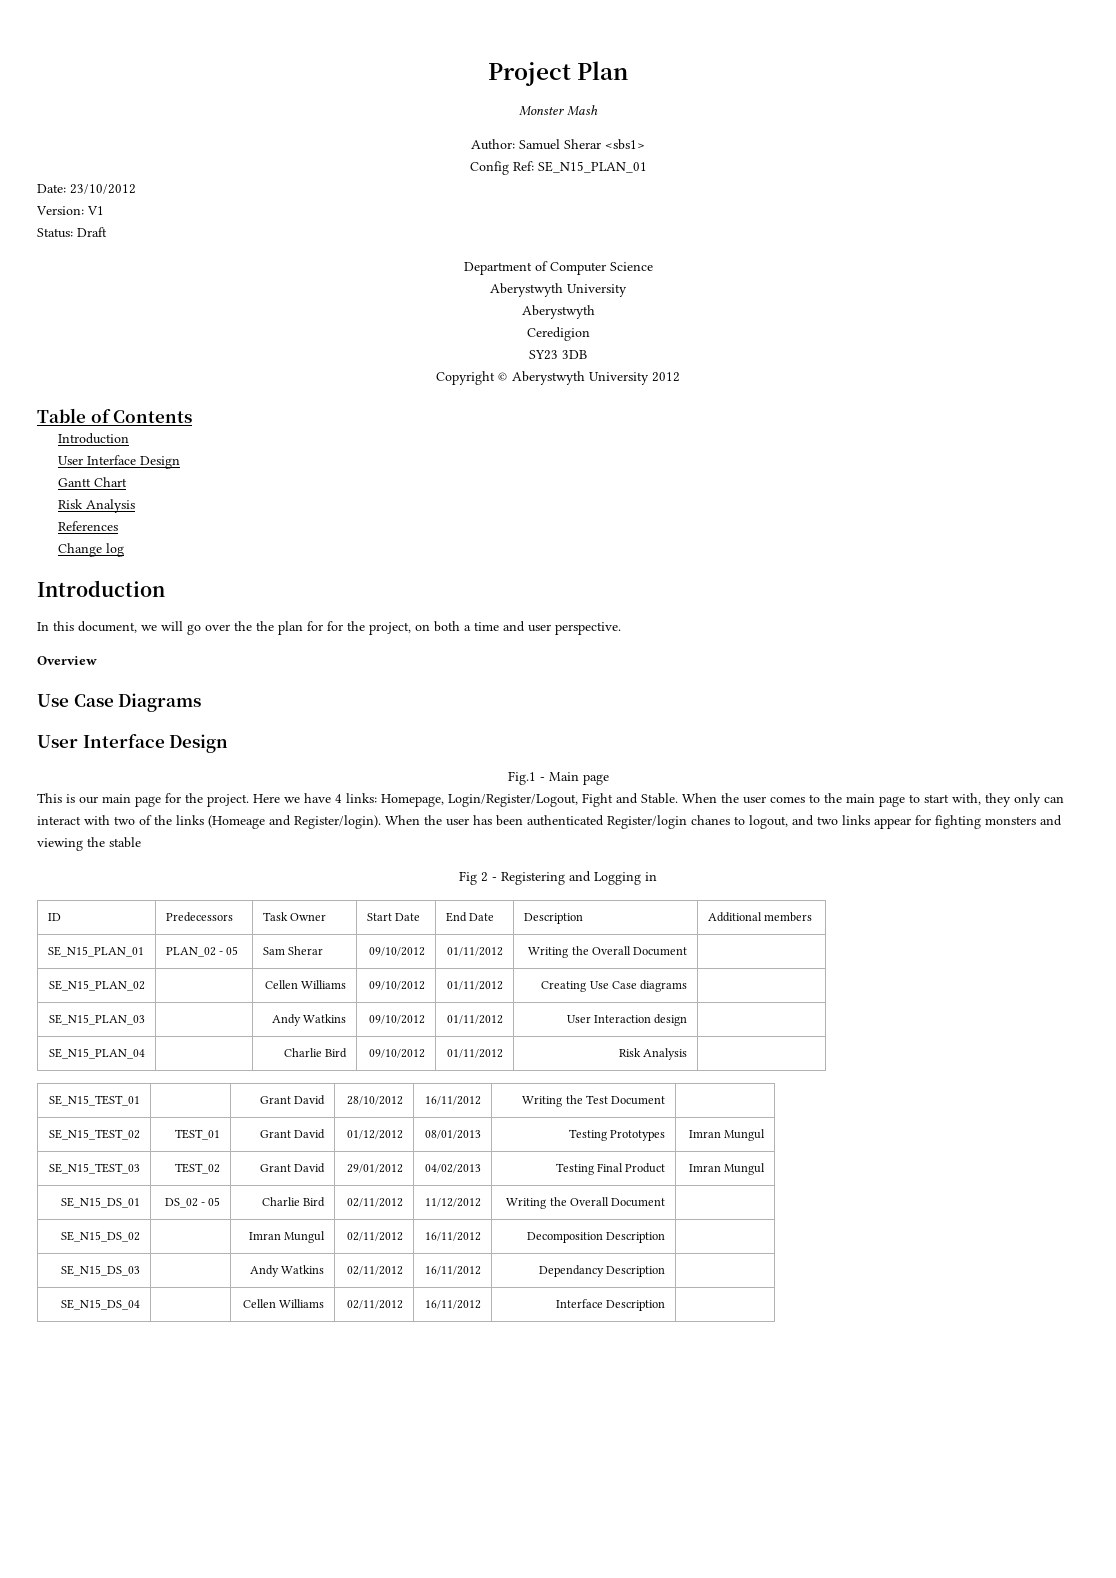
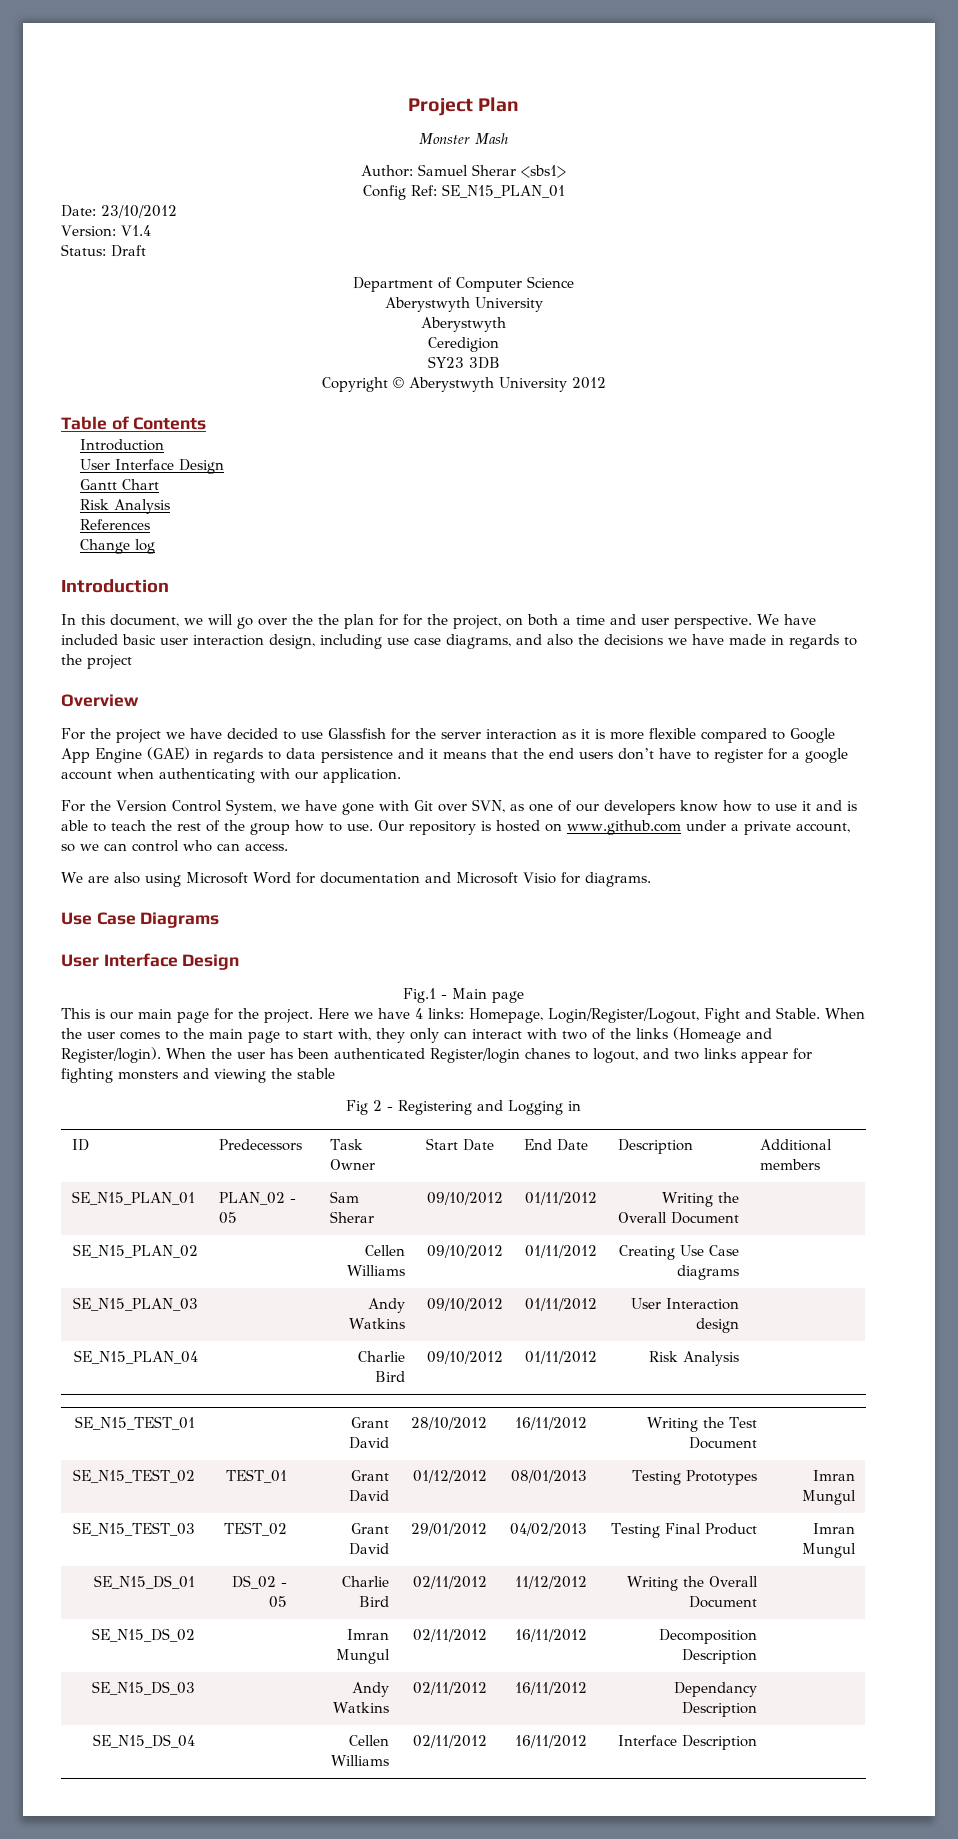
[87,206,104,215] V1 -> [120,225,151,236] V1.4
[37,656,97,665] // Overview -> [757,614,816,625] [61,634,857,649] [61,654,132,669] [61,694,139,707] [61,728,835,743] [61,747,848,763] [61,768,401,783] [61,799,857,815] [61,820,850,835] [61,840,288,852] [61,872,651,887] We have included basic user interaction design, including use case diagrams, and also the decisions we have made in regards to the project // Overview // For the project we have decided to use Glassfish for the server interaction as it is more flexible compared to Google App Engine (GAE) in regards to data persistence and it means that the end users don’t have to register for a google account when authenticating with our application. // For the Version Control System, we have gone with Git over SVN, as one of our developers know how to use it and is able to teach the rest of the group how to use. Our repository is hosted on www.github.com under a private account, so we can control who can access. // We are also using Microsoft Word for documentation and Microsoft Visio for diagrams.

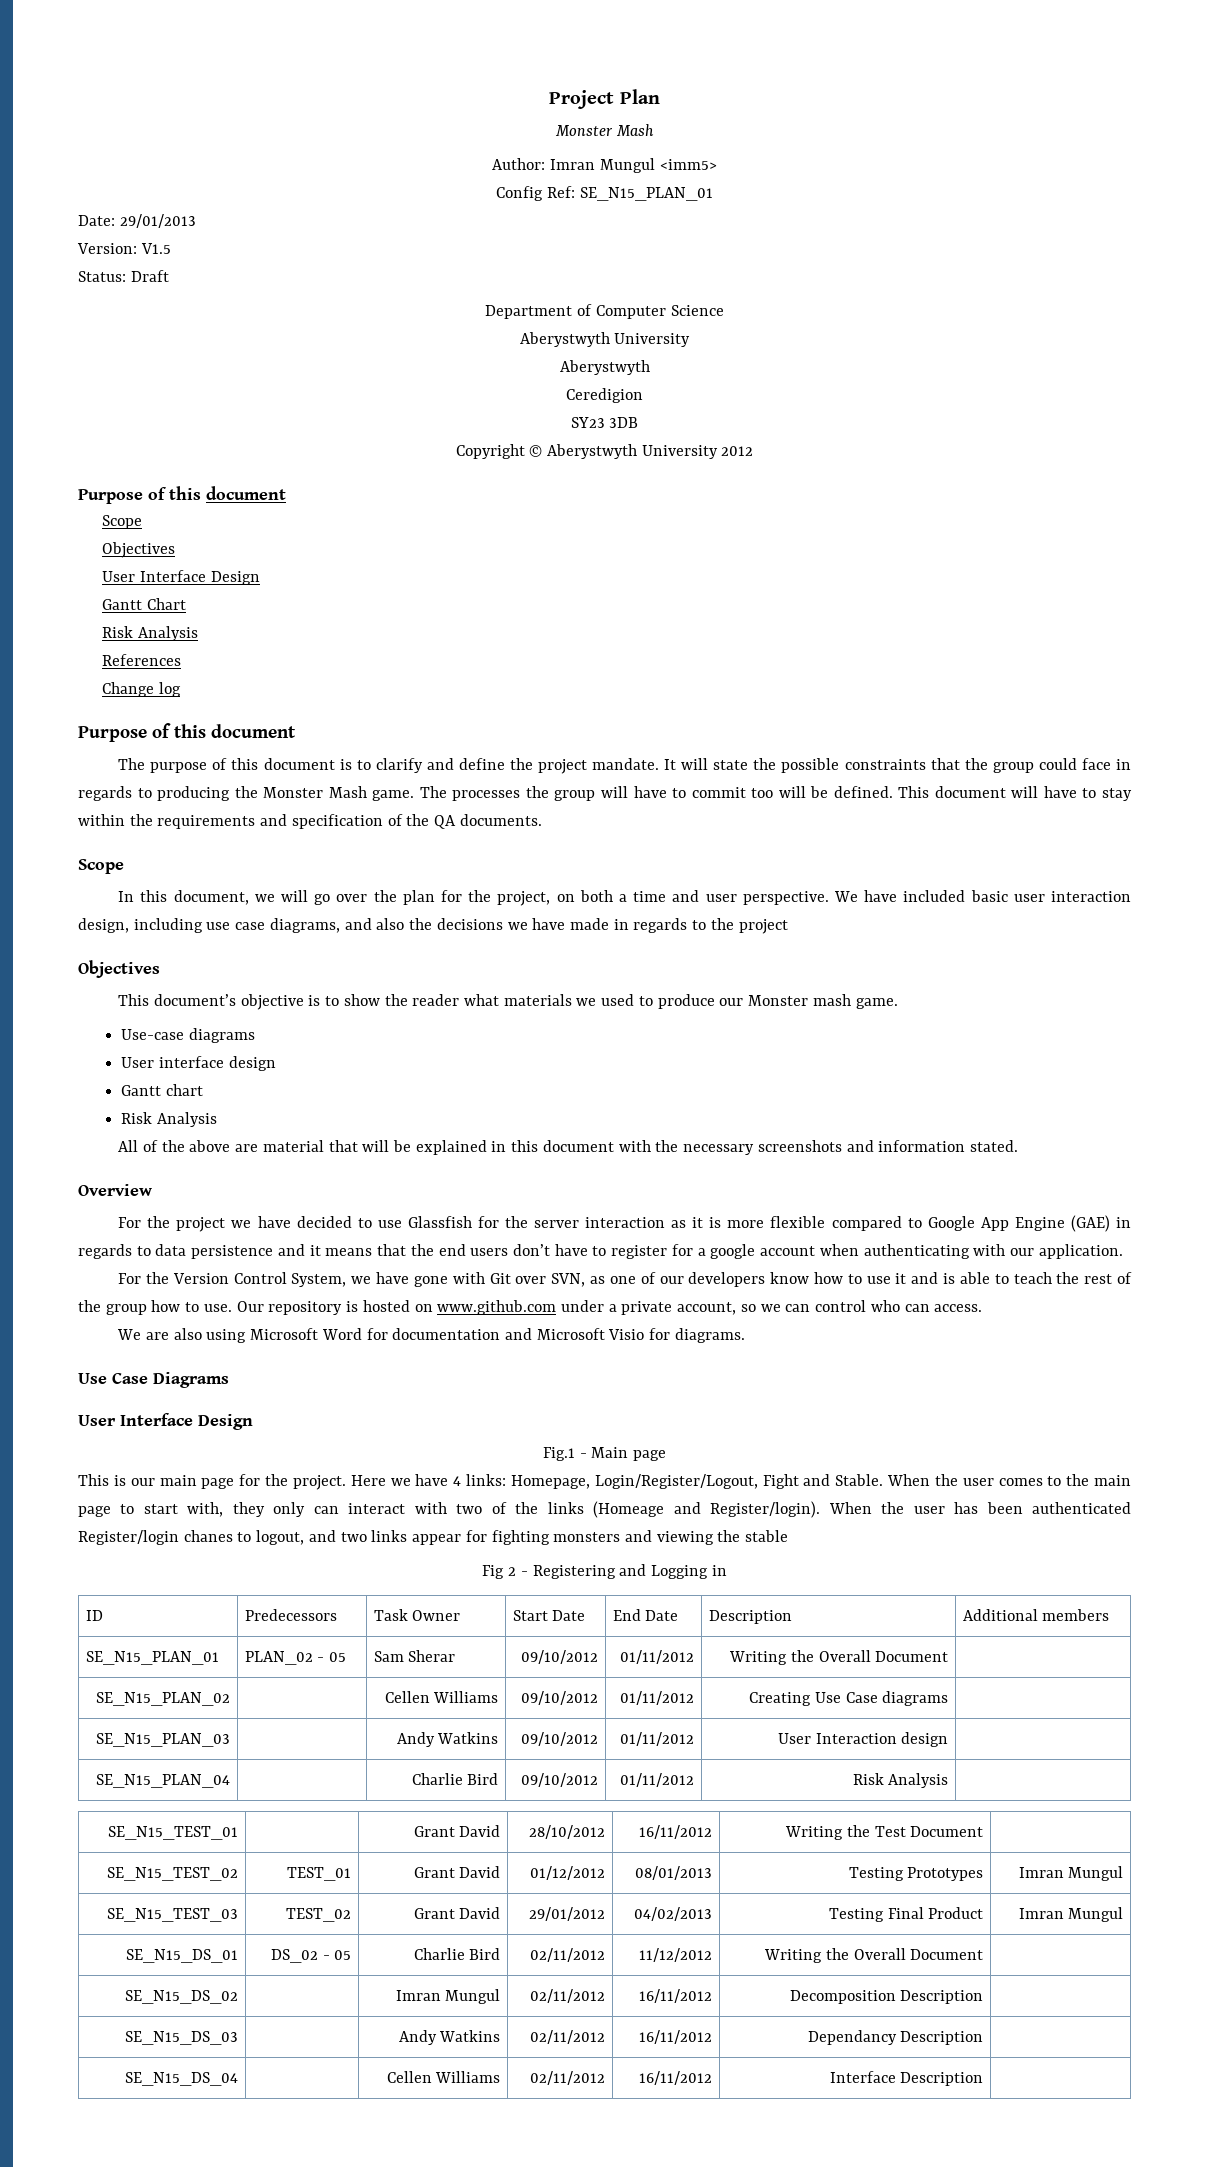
[418,164,566,178] Samuel Sherar <sbs1> -> [550,158,717,173] Imran Mungul <imm5>
[101,205,177,218] 23/10/2012 -> [119,214,196,228] 29/01/2013
[120,225,151,236] V1.4 -> [140,243,171,254] V1.5
[61,416,207,430] [79,439,164,451] Table of Contents // Introduction -> [78,486,286,504] [102,515,143,529] [102,542,176,558] Purpose of this document // Scope // Objectives
[61,579,169,593] Introduction -> [78,723,296,742] [118,758,1131,774] [78,786,1132,801] [78,814,542,829] [78,859,124,874] Purpose of this document // The purpose of this document is to clarify and define the project mandate. It will state the possible constraints that the group could face in regards to producing the Monster Mash game. The processes the group will have to commit too will be defined. This document will have to stay within the requirements and specification of the QA documents. // Scope
[318,614,339,625] the -> (397, 896) none
[403,614,422,626] for -> (462, 896) none
(132, 662) none -> [78,960,160,978] [118,994,898,1010] [121,1028,256,1043] [121,1056,276,1071] [121,1084,204,1096] [121,1112,218,1127] [118,1140,1018,1155] // Objectives // This document’s objective is to show the reader what materials we used to produce our Monster mash game. // Use-case diagrams // User interface design // Gantt chart // Risk Analysis // All of the above are material that will be explained in this document with the necessary screenshots and information stated.

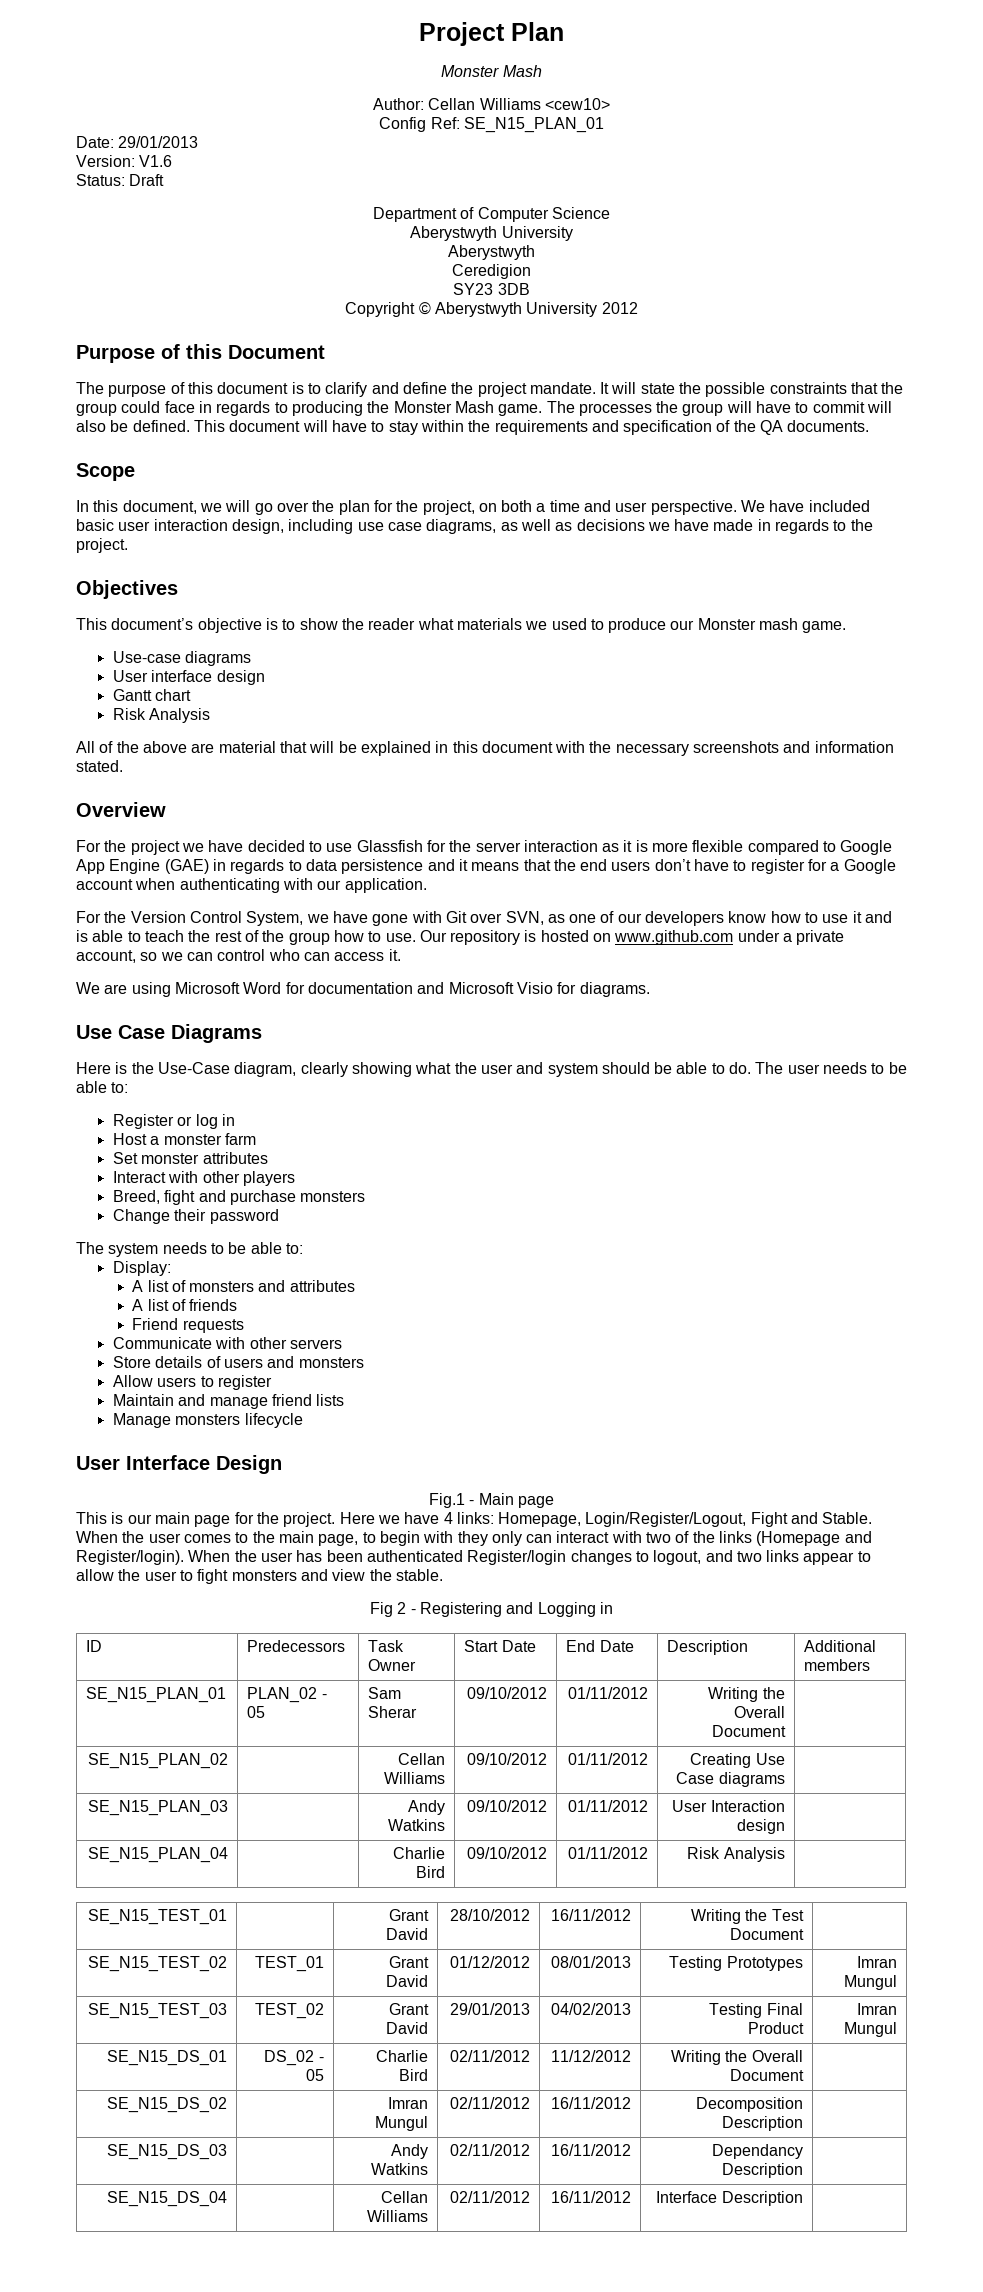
[550,158,717,173] Imran Mungul <imm5> -> [428,98,610,110] Cellan Williams <cew10>
[140,243,171,254] V1.5 -> [139,155,173,167] V1.6
[206,486,286,500] [102,515,143,529] [102,542,176,558] [102,570,260,585] [102,598,186,610] [102,626,198,641] [102,654,182,666] [102,682,181,697] [78,723,296,742] document // Scope // Objectives // User Interface Design // Gantt Chart // Risk Analysis // References // Change log // Purpose of this document -> [228,345,325,359] Document
[751,786,806,798] too will -> [867,401,893,413] [76,420,106,432] will also
[344,918,433,930] and also the -> [500,519,573,531] as well as
[738,919,788,934] project -> [76,538,128,553] project.
[710,1244,756,1259] google -> [843,859,896,874] Google
[934,1304,983,1312] access. -> [334,949,401,961] access it.
[173,1328,202,1340] also -> (128, 989) none
(229, 1380) none -> [76,1062,907,1077] [76,1081,129,1093] [112,1114,235,1129] [112,1133,256,1145] [112,1152,268,1164] [112,1171,295,1186] [112,1190,366,1205] [112,1209,279,1224] [76,1242,303,1257] [112,1261,171,1276] [132,1280,355,1292] [132,1299,238,1311] [132,1318,244,1333] [112,1337,342,1349] [112,1356,364,1368] [112,1375,272,1390] [112,1394,345,1409] [112,1413,303,1428] // Here is the Use-Case diagram, clearly showing what the user and system should be able to do. The user needs to be able to: // Register or log in // Host a monster farm // Set monster attributes // Interact with other players // Breed, fight and purchase monsters // Change their password // The system needs to be able to: // Display: // A list of monsters and attributes // A list of friends // Friend requests // Communicate with other servers // Store details of users and monsters // Allow users to register // Maintain and manage friend lists // Manage monsters lifecycle
[78,1502,224,1517] page to start with, -> [318,1531,454,1546] page, to begin with
[593,1501,665,1518] (Homeage -> [756,1531,841,1546] (Homepage
[183,1530,233,1542] chanes -> [570,1550,632,1565] changes
[465,1530,789,1545] for fighting monsters and viewing the stable -> [857,1551,871,1562] [76,1569,443,1584] to allow the user to fight monsters and view the stable.
[384,1691,430,1703] Cellen -> [397,1753,445,1765] Cellan
[529,1907,606,1921] 29/01/2012 -> [449,2003,530,2015] 29/01/2013
[386,2071,432,2083] Cellen -> [380,2191,428,2203] Cellan

